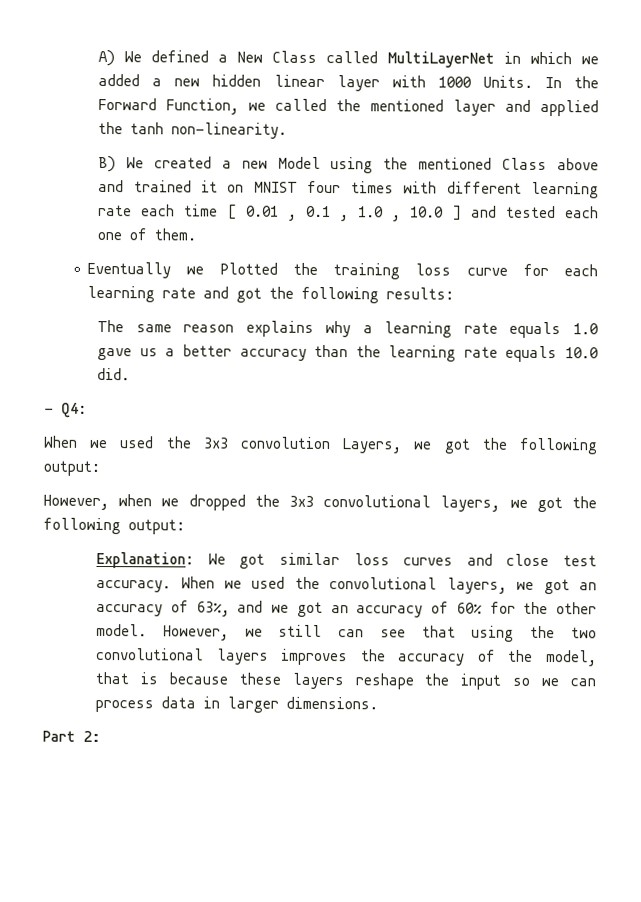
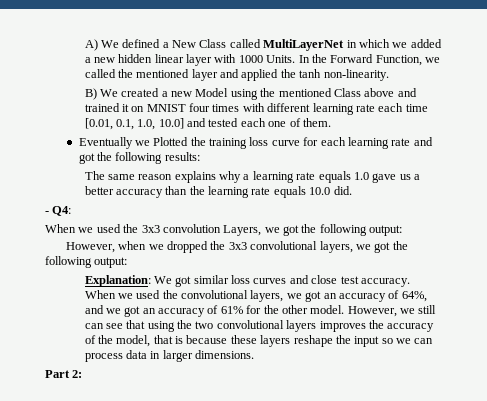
[227,204,462,222] [ 0.01 , 0.1 , 1.0 , 10.0 ] -> [84,118,184,130] [0.01, 0.1, 1.0, 10.0]
[196,601,230,617] 63%, -> [401,291,427,302] 64%,
[456,602,482,614] 60% -> [220,306,243,314] 61%

